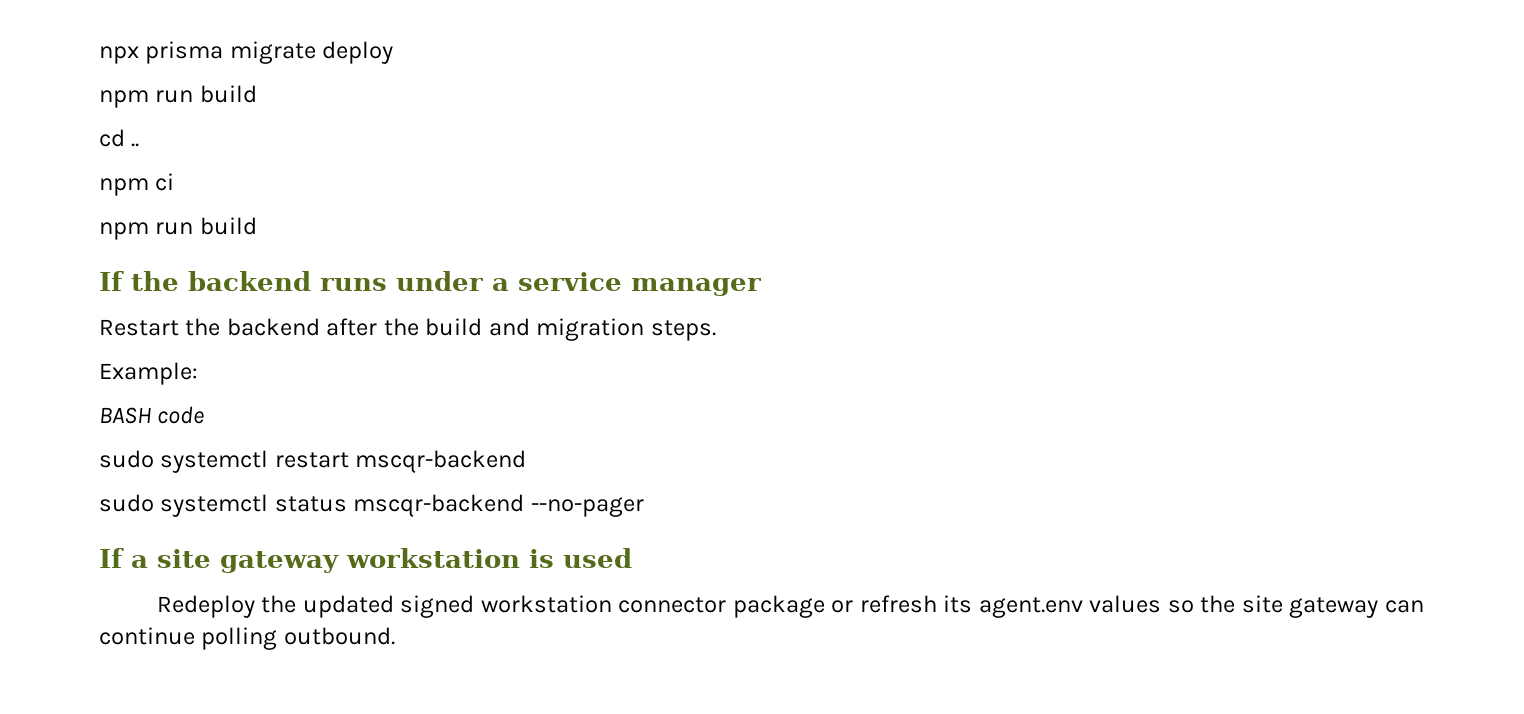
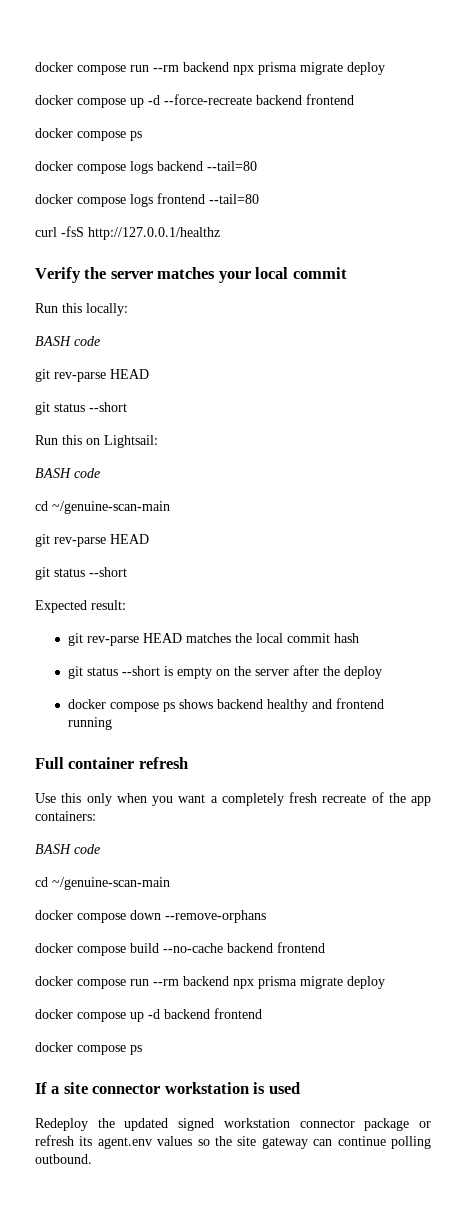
[99,41,394,64] [99,85,257,108] [99,129,140,147] [99,173,175,196] [99,217,257,240] [99,271,761,296] [99,318,716,341] [99,362,198,385] [99,406,205,424] [99,450,527,473] [99,494,644,517] npx prisma migrate deploy // npm run build // cd .. // npm ci // npm run build // If the backend runs under a service manager // Restart the backend after the build and migration steps. // Example: // BASH code // sudo systemctl restart mscqr-backend // sudo systemctl status mscqr-backend --no-pager -> [35,62,385,75] [35,94,354,108] [35,128,142,141] [35,161,257,174] [35,193,259,207] [35,226,220,240] [35,267,347,283] [35,303,128,316] [35,336,100,346] [35,369,149,382] [35,402,127,415] [35,435,158,448] [35,468,100,478] [35,501,170,514] [35,534,149,547] [35,567,127,580] [35,600,126,613] [67,633,359,646] [67,665,382,679] [67,698,384,712] [67,717,112,730] [35,757,188,769] [35,792,431,806] [35,811,96,821] [35,844,100,854] [35,877,170,890] [35,910,266,923] [35,942,325,956] [35,976,385,989] [35,1008,262,1022] [35,1042,142,1055] docker compose run --rm backend npx prisma migrate deploy // docker compose up -d --force-recreate backend frontend // docker compose ps // docker compose logs backend --tail=80 // docker compose logs frontend --tail=80 // curl -fsS http://127.0.0.1/healthz // Verify the server matches your local commit // Run this locally: // BASH code // git rev-parse HEAD // git status --short // Run this on Lightsail: // BASH code // cd ~/genuine-scan-main // git rev-parse HEAD // git status --short // Expected result: // git rev-parse HEAD matches the local commit hash // git status --short is empty on the server after the deploy // docker compose ps shows backend healthy and frontend running // Full container refresh // Use this only when you want a completely fresh recreate of the app containers: // BASH code // cd ~/genuine-scan-main // docker compose down --remove-orphans // docker compose build --no-cache backend frontend // docker compose run --rm backend npx prisma migrate deploy // docker compose up -d backend frontend // docker compose ps
[220,551,339,573] gateway -> [92,1084,161,1094] connector

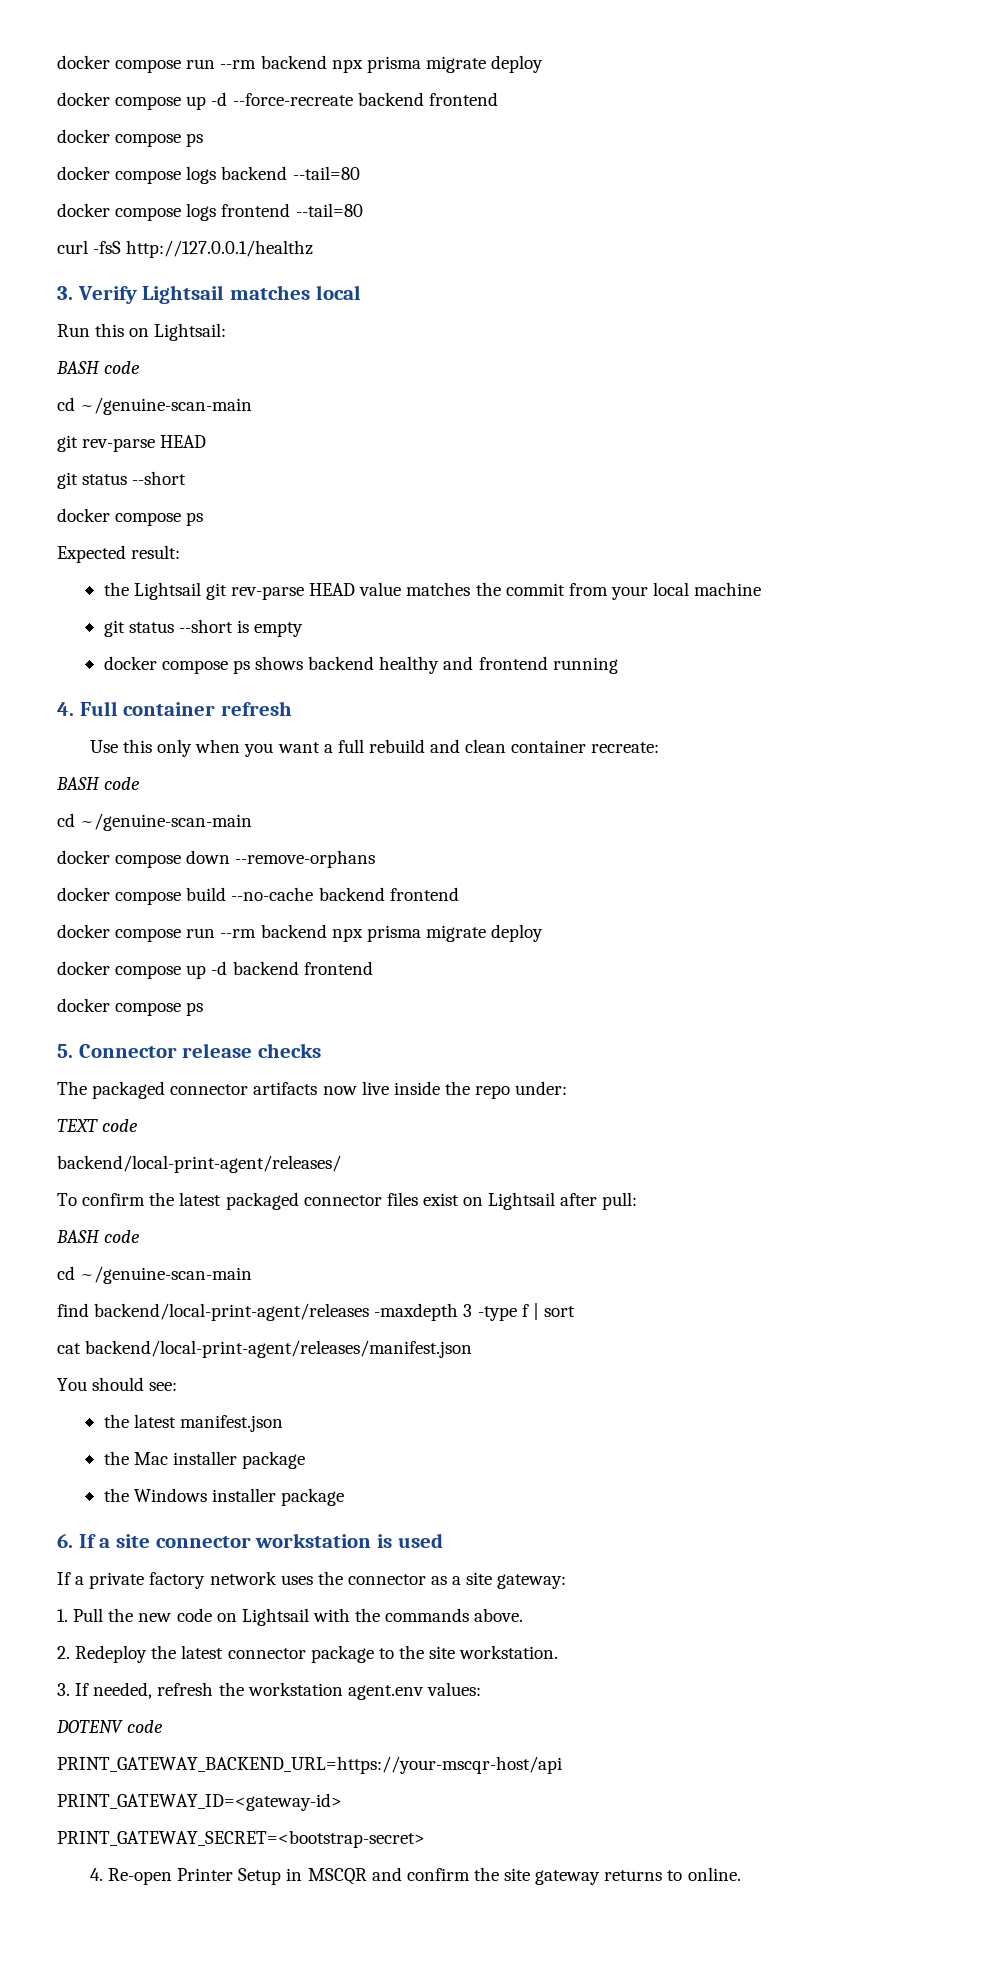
[35,267,347,283] [35,303,128,316] [35,336,100,346] [35,369,149,382] [35,402,127,415] Verify the server matches your local commit // Run this locally: // BASH code // git rev-parse HEAD // git status --short -> [57,285,361,304] 3. Verify Lightsail matches local
(127, 572) none -> [57,508,204,526] // docker compose ps
[67,633,182,646] git rev-parse HEAD -> [103,582,402,600] the Lightsail git rev-parse HEAD value
[255,633,359,643] local commit hash -> [505,582,762,600] commit from your local machine
[215,665,382,679] on the server after the deploy -> (304, 629) none
(112, 723) none -> [57,702,74,716] 4.
[221,792,431,806] [35,811,96,821] completely fresh recreate of the app containers: -> [337,739,660,753] full rebuild and clean container recreate:
(142, 1050) none -> [57,1043,322,1058] [57,1081,568,1099] [57,1119,139,1132] [57,1155,341,1173] [57,1192,638,1210] [56,1230,141,1243] [57,1266,253,1284] [57,1303,575,1321] [57,1340,473,1358] [57,1377,178,1391] [103,1414,283,1432] [103,1451,305,1469] [103,1488,344,1506] [57,1534,73,1548] 5. Connector release checks // The packaged connector artifacts now live inside the repo under: // TEXT code // backend/local-print-agent/releases/ // To confirm the latest packaged connector files exist on Lightsail after pull: // BASH code // cd ~/genuine-scan-main // find backend/local-print-agent/releases -maxdepth 3 -type f | sort // cat backend/local-print-agent/releases/manifest.json // You should see: // the latest manifest.json // the Mac installer package // the Windows installer package // 6.
[35,1118,432,1131] [35,1135,431,1149] [35,1154,92,1164] Redeploy the updated signed workstation connector package or refresh its agent.env values so the site gateway can continue polling outbound. -> [57,1571,567,1589] [57,1608,524,1626] [57,1645,559,1663] [57,1682,481,1700] [56,1720,164,1733] [57,1756,562,1774] [57,1793,342,1811] [57,1830,425,1848] [89,1867,741,1885] If a private factory network uses the connector as a site gateway: // 1. Pull the new code on Lightsail with the commands above. // 2. Redeploy the latest connector package to the site workstation. // 3. If needed, refresh the workstation agent.env values: // DOTENV code // PRINT_GATEWAY_BACKEND_URL=https://your-mscqr-host/api // PRINT_GATEWAY_ID=<gateway-id> // PRINT_GATEWAY_SECRET=<bootstrap-secret> // 4. Re-open Printer Setup in MSCQR and confirm the site gateway returns to online.

